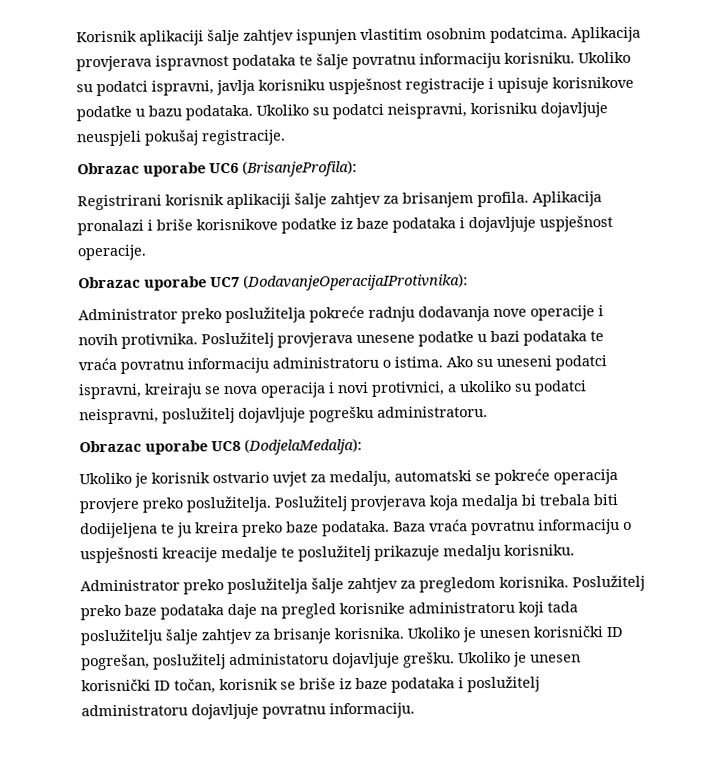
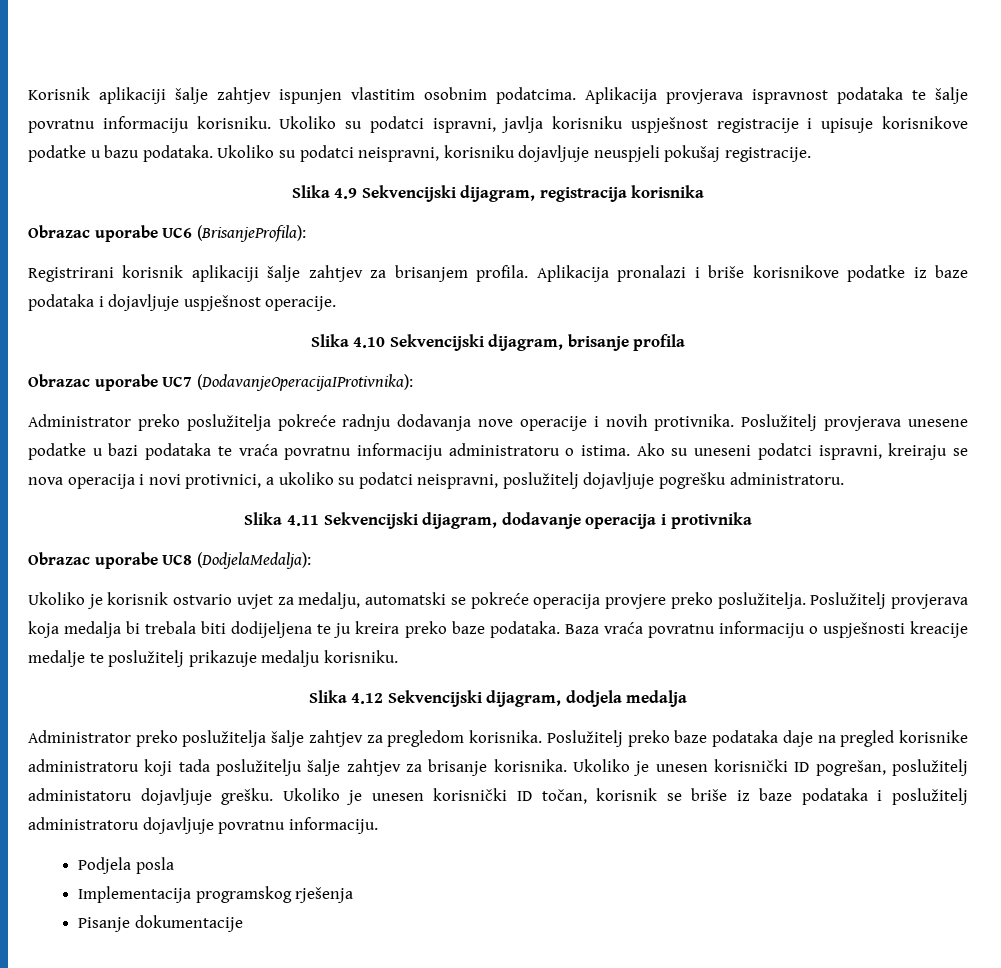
(286, 137) none -> [291,185,705,202] // Slika 4.9 Sekvencijski dijagram, registracija korisnika
(147, 252) none -> [310,334,686,351] // Slika 4.10 Sekvencijski dijagram, brisanje profila
(488, 412) none -> [244,512,752,529] // Slika 4.11 Sekvencijski dijagram, dodavanje operacija i protivnika
(575, 550) none -> [308,690,688,707] // Slika 4.12 Sekvencijski dijagram, dodjela medalja
(415, 710) none -> [77,857,174,874] [77,886,354,903] [77,915,243,932] // Podjela posla // Implementacija programskog rješenja // Pisanje dokumentacije

